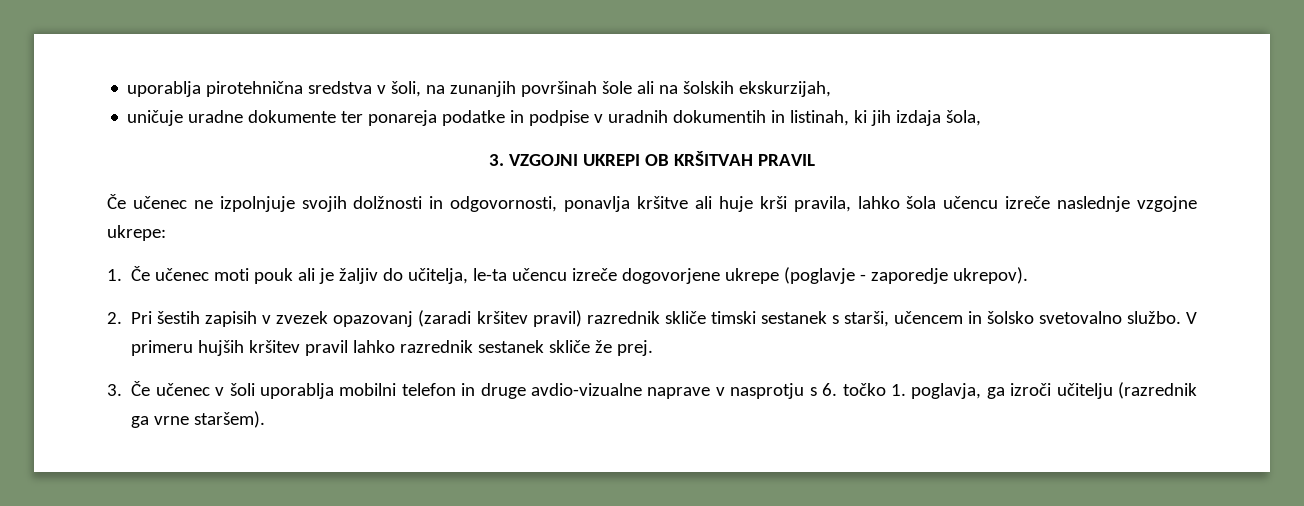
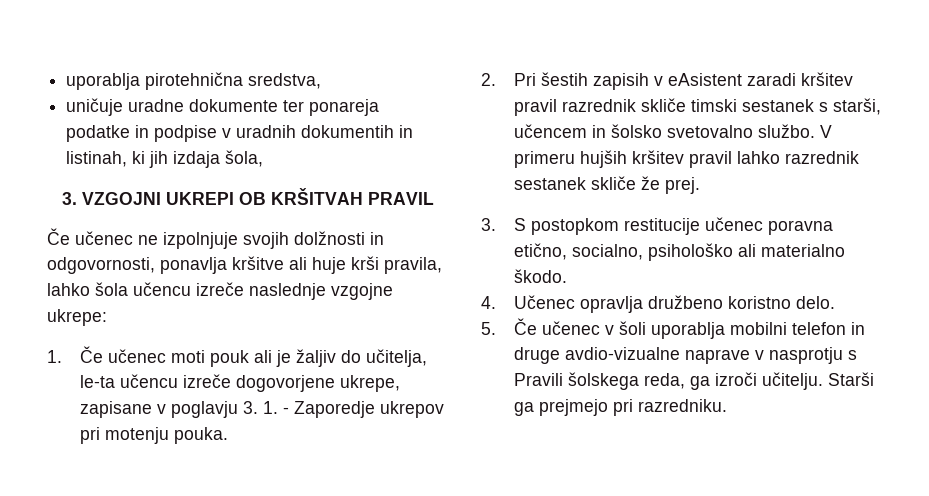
[308,81,832,97] sredstva v šoli, na zunanjih površinah šole ali na šolskih ekskurzijah, -> [248,73,322,89] sredstva,
[725,267,1029,284] ukrepe (poglavje - zaporedje ukrepov). -> [339,375,400,392] [79,401,444,418] [79,427,228,444] ukrepe, zapisane v poglavju 3. 1. - Zaporedje ukrepov pri motenju pouka.
[276,310,582,327] zvezek opazovanj (zaradi kršitev pravil) -> [667,72,853,86] [513,99,557,116] eAsistent zaradi kršitev pravil
(122, 390) none -> [513,217,833,235] [513,243,845,261] [513,269,567,283] [481,295,835,313] [481,322,496,335] S postopkom restitucije učenec poravna etično, socialno, psihološko ali materialno škodo. // 4. Učenec opravlja družbeno koristno delo. // 5.
[822,382,1197,399] [131,411,266,428] 6. točko 1. poglavja, ga izroči učitelju (razrednik ga vrne staršem). -> [513,372,874,390] [513,399,727,416] Pravili šolskega reda, ga izroči učitelju. Starši ga prejmejo pri razredniku.

